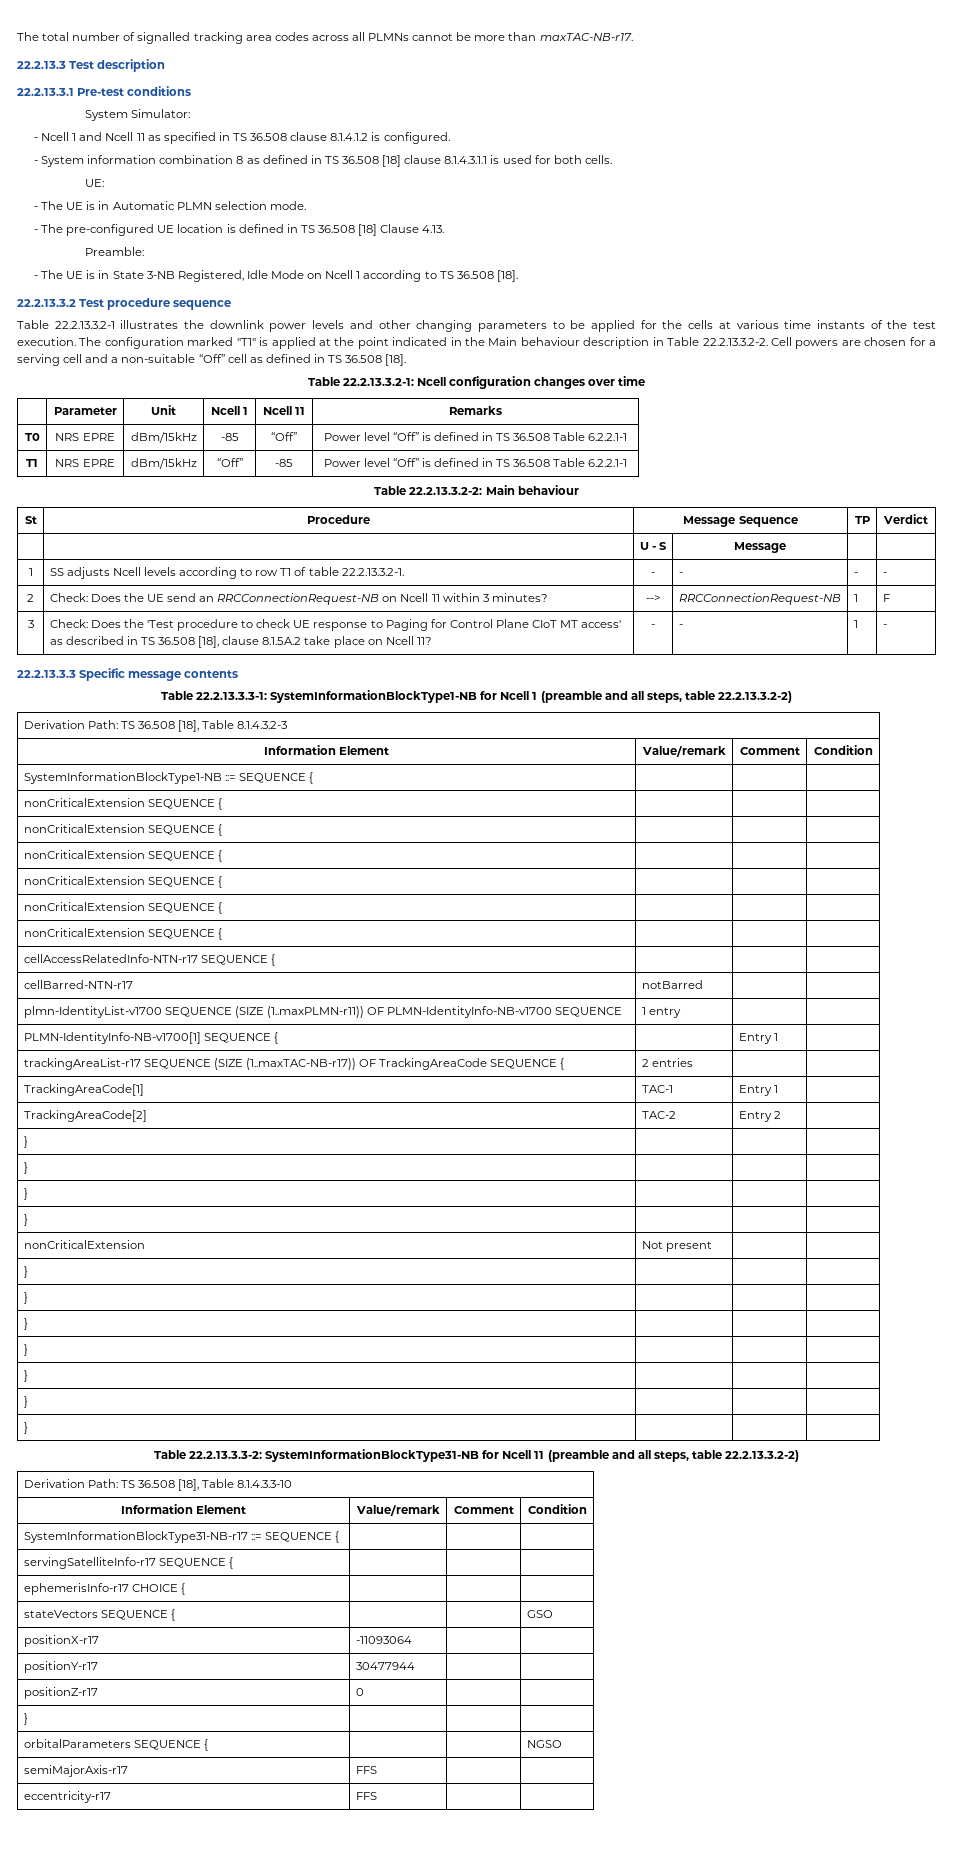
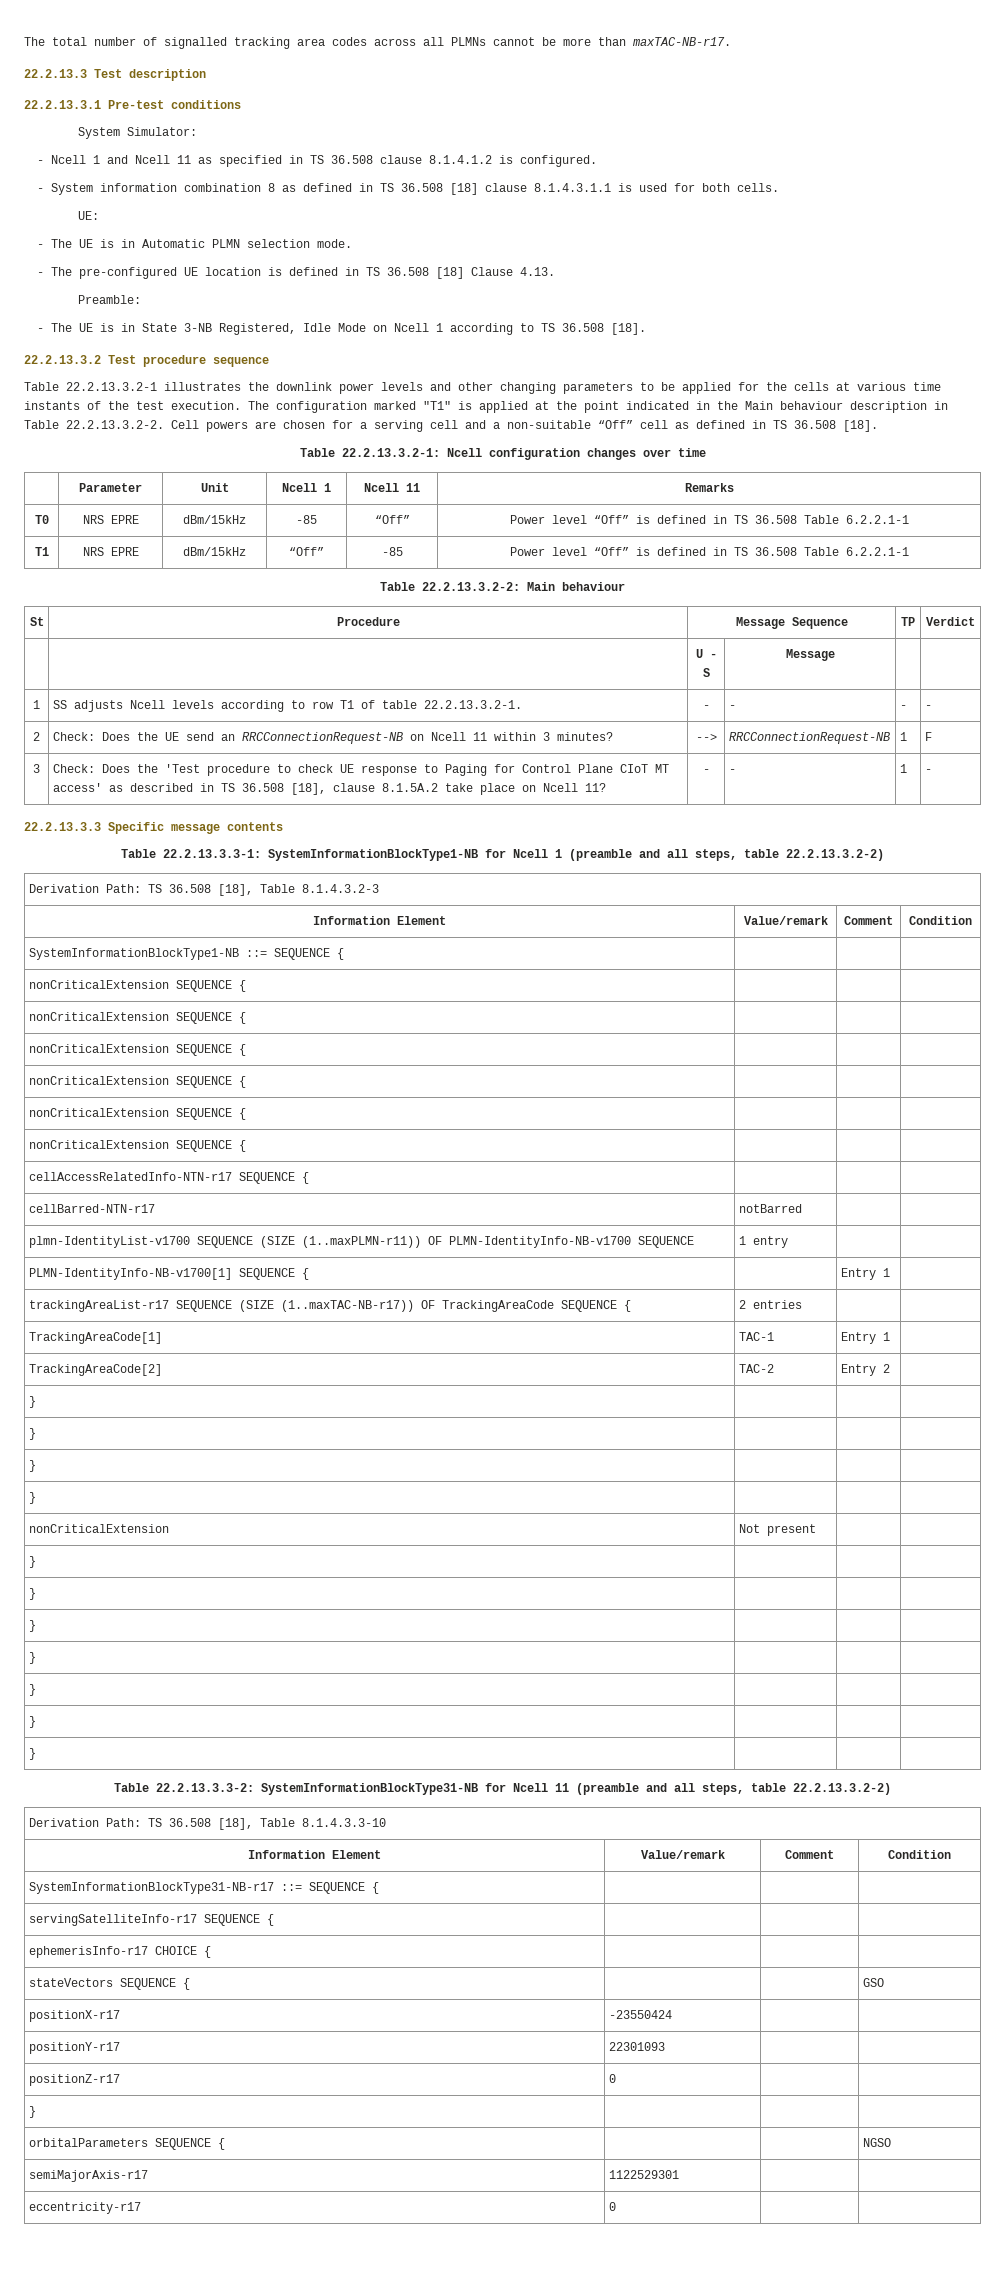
[355,1636,412,1644] -11093064 -> [608,2010,672,2019] -23550424
[355,1662,415,1670] 30477944 -> [608,2042,665,2051] 22301093
[355,1766,377,1774] FFS -> [608,2170,679,2179] 1122529301
[355,1792,377,1800] FFS -> [608,2202,616,2211] 0

